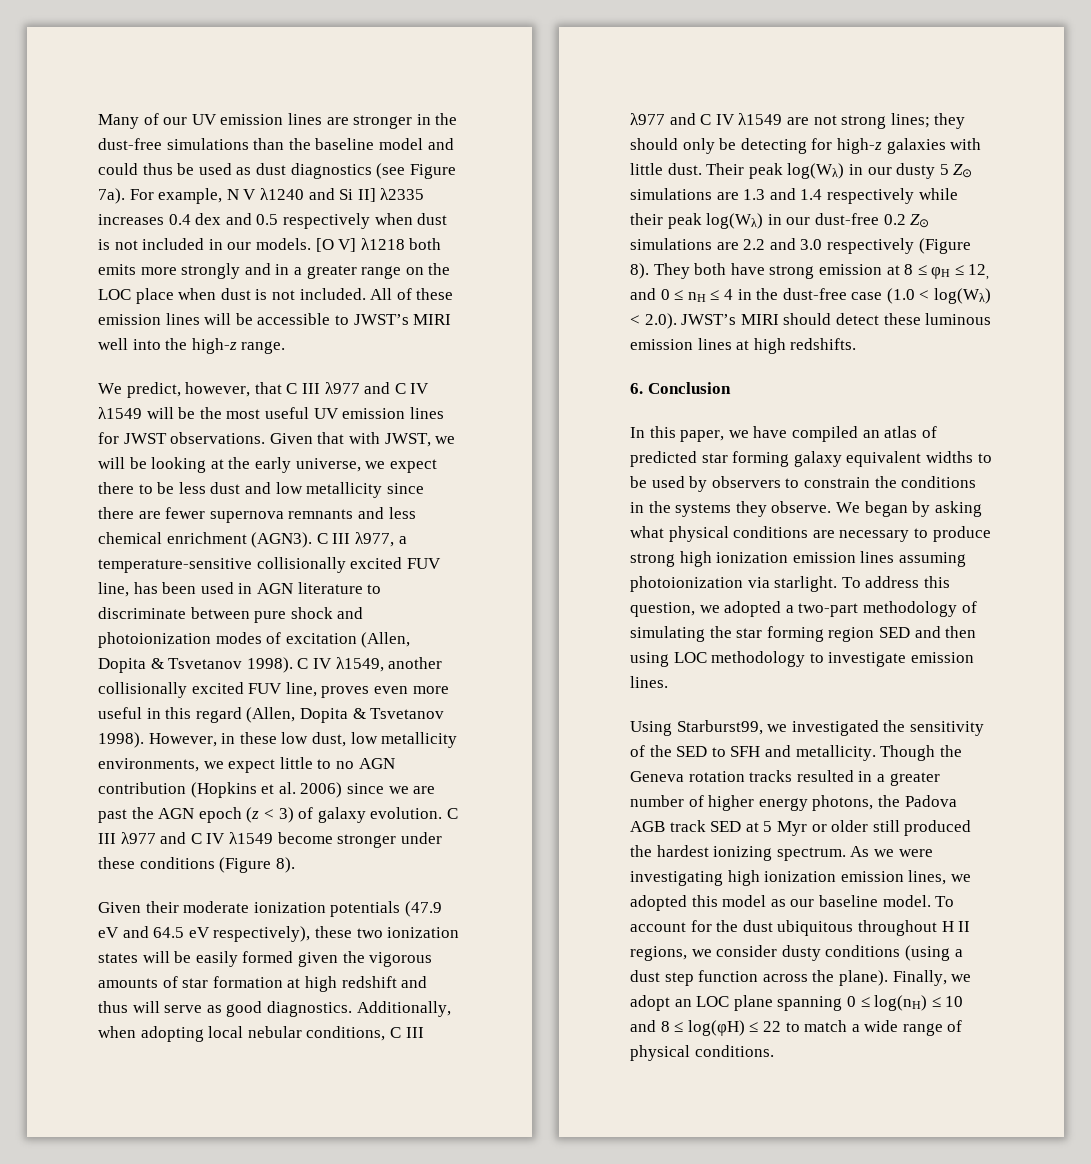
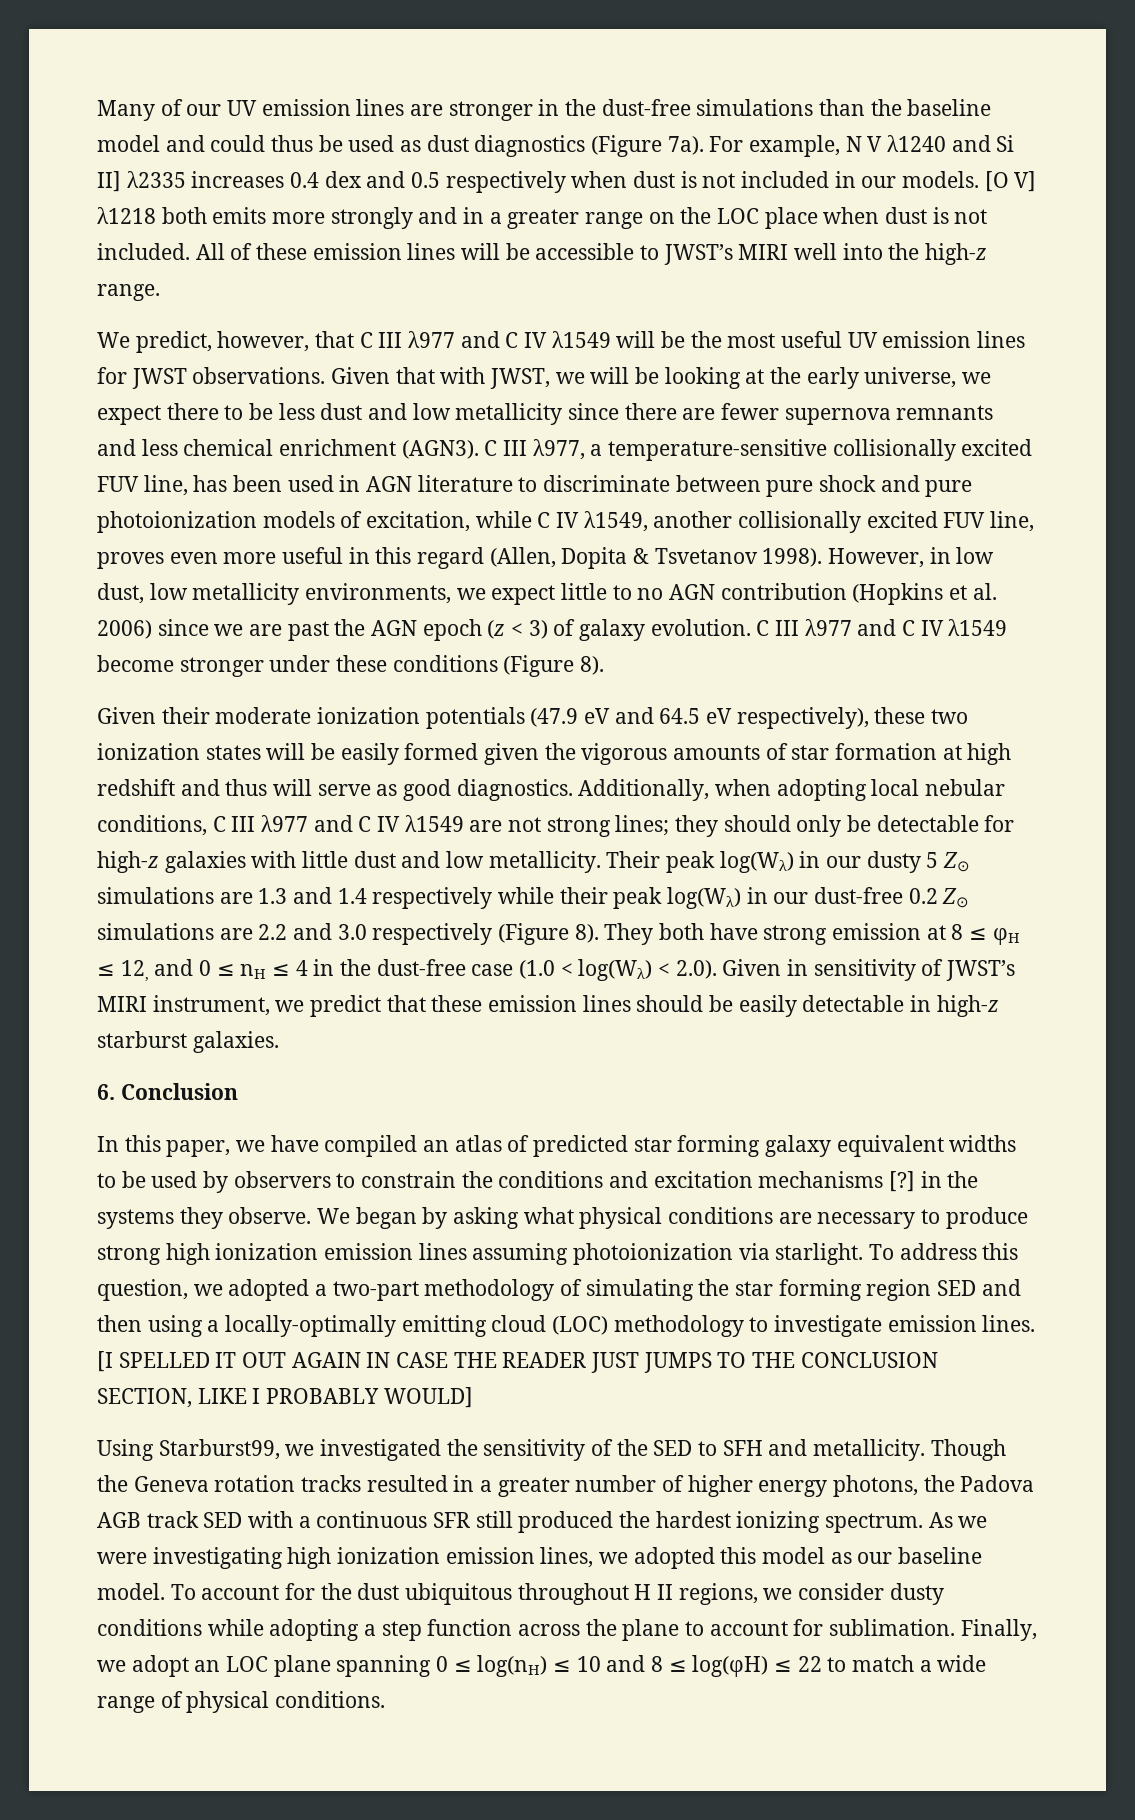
[376,163,456,179] (see Figure -> [591,135,663,157] (Figure
[98,632,411,648] [98,657,293,673] photoionization modes of excitation (Allen, Dopita & Tsvetanov 1998). -> [925,480,973,497] [97,511,532,533] pure photoionization models of excitation, while
[239,732,277,744] these -> (951, 555) none
[740,138,807,154] detecting -> [876,815,979,832] detectable
[667,163,702,175] dust. -> [353,851,601,873] dust and low metallicity.
[681,313,992,325] [630,338,857,354] JWST’s MIRI should detect these luminous emission lines at high redshifts. -> [722,959,1016,981] [97,995,999,1017] [97,1031,279,1053] Given in sensitivity of JWST’s MIRI instrument, we predict that these emission lines should be easily detectable in high-z starburst galaxies.
(977, 482) none -> [609,1171,916,1192] and excitation mechanisms [?]
[673,652,707,663] LOC -> [207,1315,609,1337] a locally-optimally emitting cloud (LOC)
(668, 682) none -> [97,1351,938,1373] [97,1387,473,1408] [I SPELLED IT OUT AGAIN IN CASE THE READER JUST JUMPS TO THE CONCLUSION SECTION, LIKE I PROBABLY WOULD]
[745,820,869,836] at 5 Myr or older -> [248,1511,471,1528] with a continuous SFR
[904,945,963,961] [630,970,660,982] (using a dust -> [207,1619,377,1641] while adopting a
[838,970,888,986] plane). -> [622,1619,956,1641] plane to account for sublimation.

